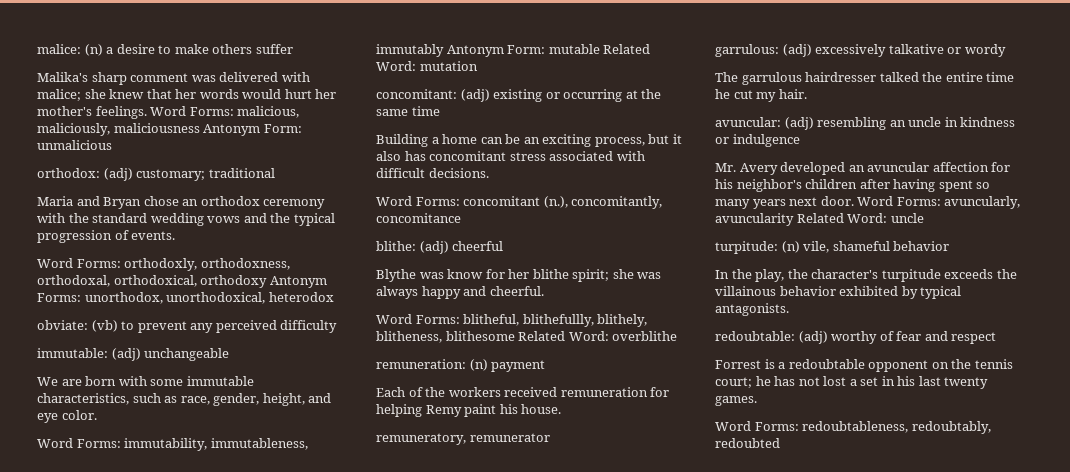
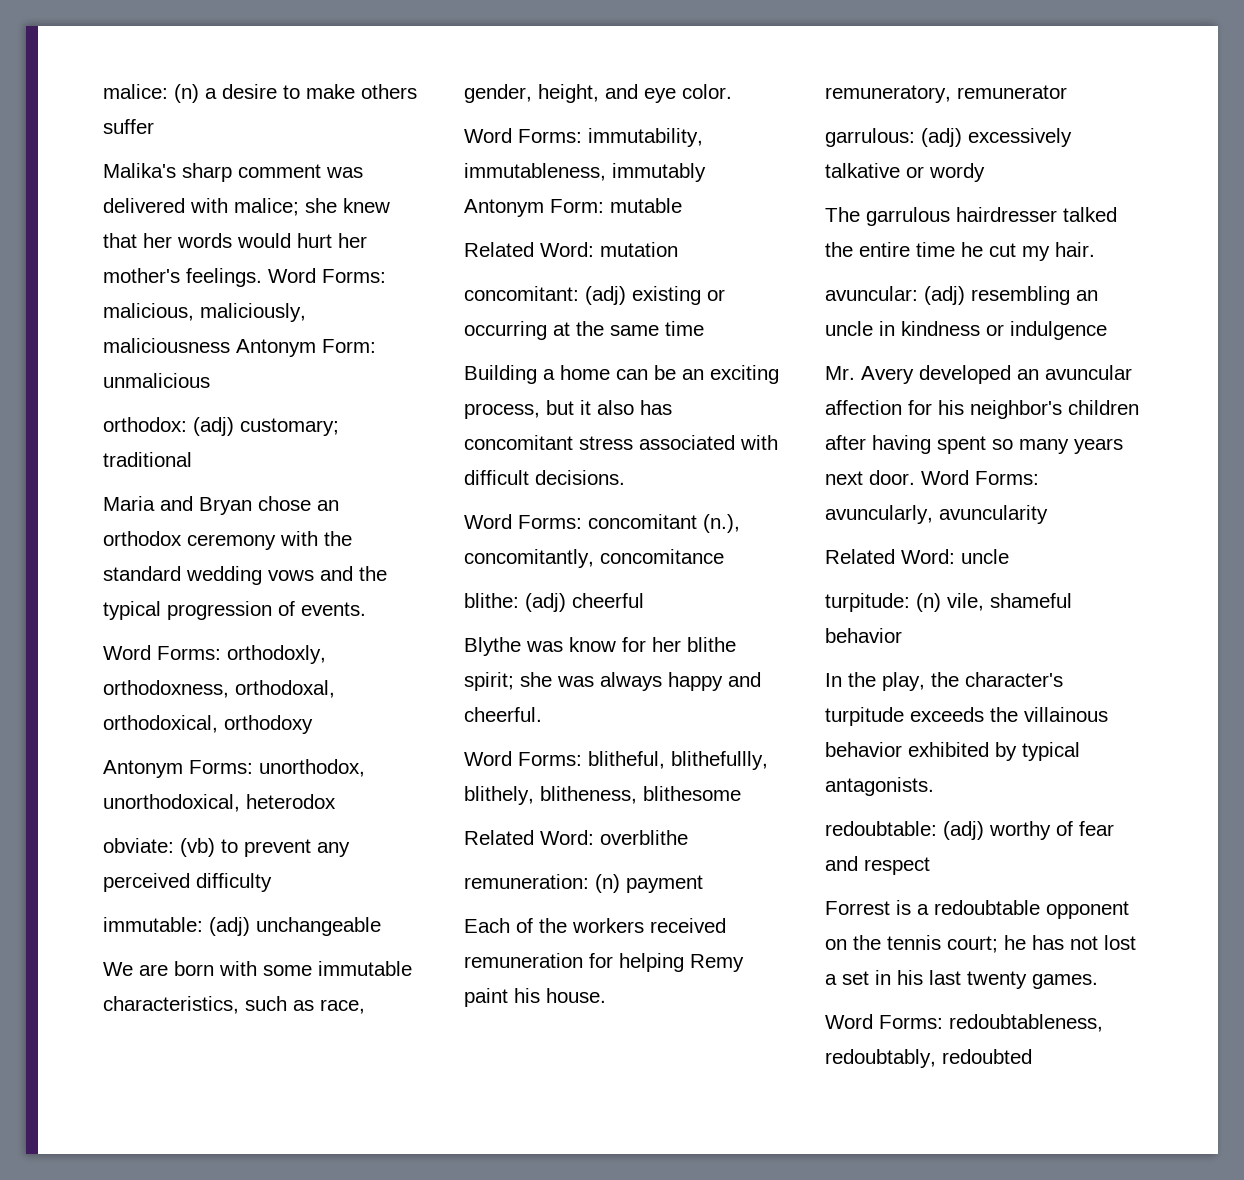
(268, 281) none -> (313, 724) //
(600, 49) none -> (682, 205) //
(515, 336) none -> (741, 793) //
(794, 219) none -> (1048, 514) //

